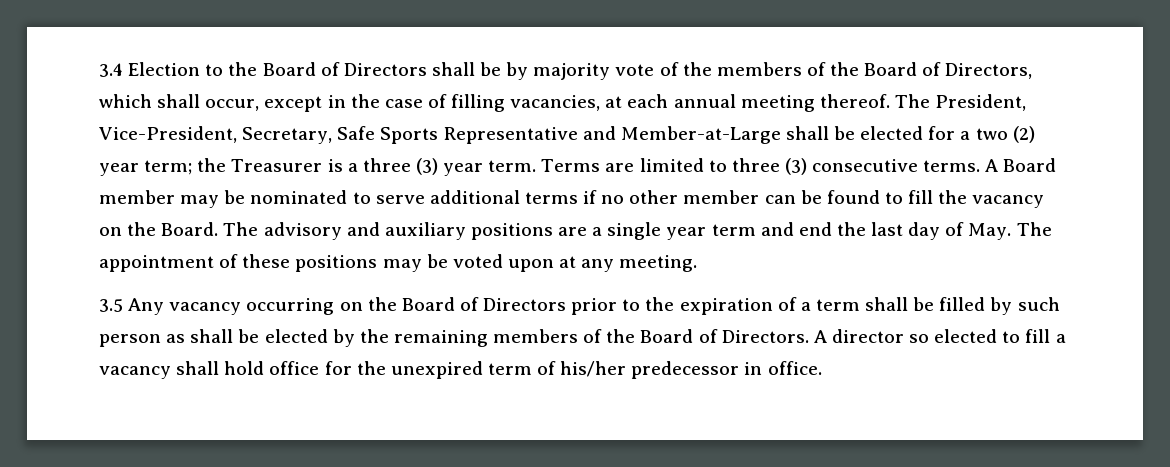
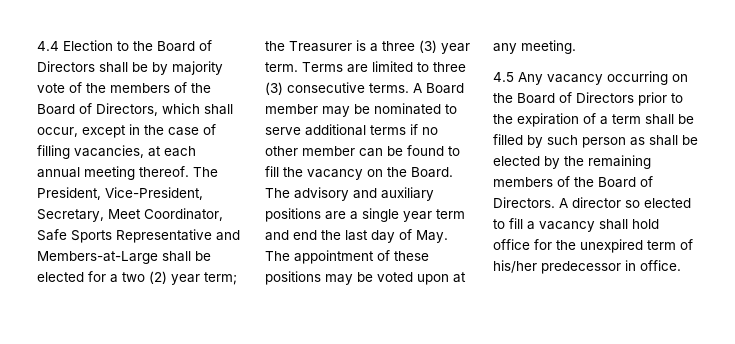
[99,63,123,77] 3.4 -> [37,41,59,51] 4.4
(333, 135) none -> [108,208,223,221] Meet Coordinator,
[620,126,781,144] Member-at-Large -> [37,251,158,264] Members-at-Large
[99,299,123,312] 3.5 -> [493,72,514,82] 4.5

